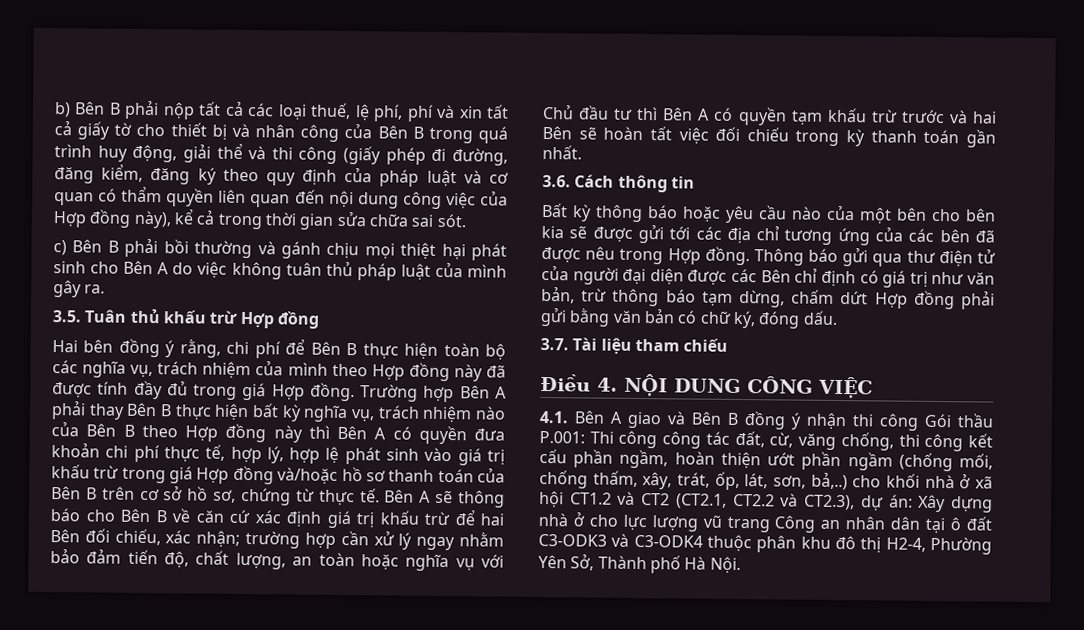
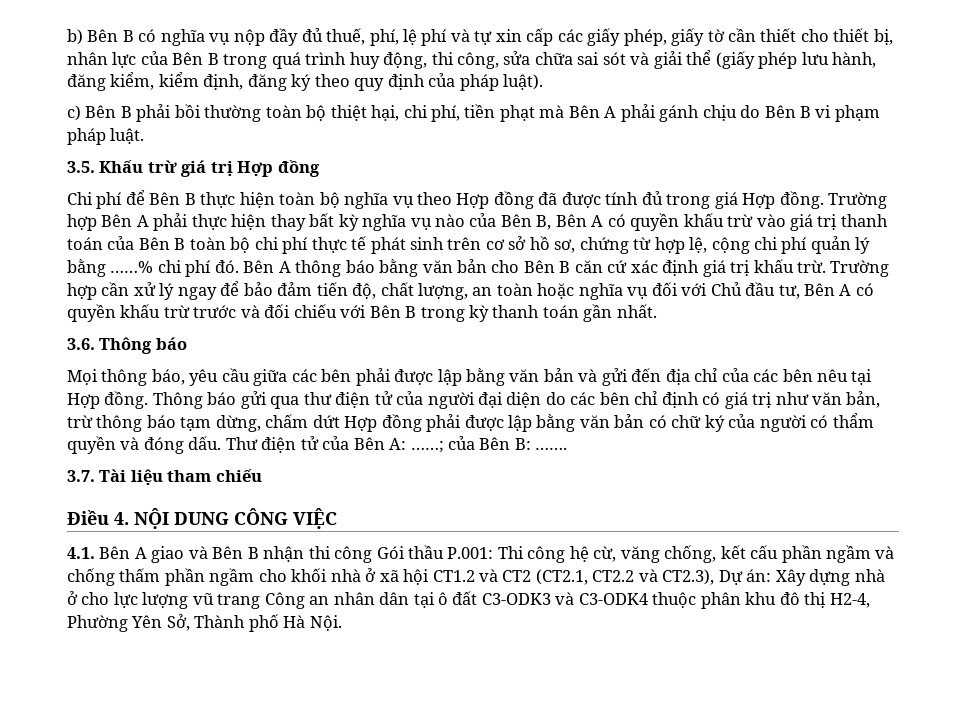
[124,99,509,122] [54,120,340,142] phải nộp tất cả các loại thuế, lệ phí, phí và xin tất cả giấy tờ cho thiết bị và nhân công -> [138,28,893,46] [67,52,137,68] có nghĩa vụ nộp đầy đủ thuế, phí, lệ phí và tự xin cấp các giấy phép, giấy tờ cần thiết cho thiết bị, nhân lực
[182,142,508,166] [54,163,144,184] giải thể và thi công (giấy phép đi đường, đăng kiểm, -> [431,50,877,69] [67,72,244,91] thi công, sửa chữa sai sót và giải thể (giấy phép lưu hành, đăng kiểm, kiểm định,
[426,169,510,187] [54,185,508,209] [53,208,467,230] luật và cơ quan có thẩm quyền liên quan đến nội dung công việc của Hợp đồng này), kể cả trong thời gian sửa chữa sai sót. -> [503,74,544,90] luật).
[257,241,508,261] [53,260,507,281] [53,280,106,298] [52,308,320,329] [52,338,250,358] và gánh chịu mọi thiệt hại phát sinh cho Bên A do việc không tuân thủ pháp luật của mình gây ra. // 3.5. Tuân thủ khấu trừ Hợp đồng // Hai bên đồng ý rằng, chi -> [265,104,880,122] [67,128,145,145] [67,160,320,177] [67,192,93,205] toàn bộ thiệt hại, chi phí, tiền phạt mà Bên A phải gánh chịu do Bên B vi phạm pháp luật. // 3.5. Khấu trừ giá trị Hợp đồng // Chi
[52,360,483,382] các nghĩa vụ, trách nhiệm của mình theo Hợp đồng này -> [344,191,534,209] nghĩa vụ theo Hợp đồng
[133,380,163,400] đầy -> (639, 198) none
[88,402,250,421] thay Bên B thực hiện -> [191,214,306,231] thực hiện thay
[350,405,506,423] [51,421,505,445] [51,442,506,466] [51,464,386,485] vụ, trách nhiệm nào của Bên B theo Hợp đồng này thì Bên A có quyền đưa khoản chi phí thực tế, hợp lý, hợp lệ phát sinh vào giá trị khấu trừ trong giá Hợp đồng và/hoặc hồ sơ -> [410,213,838,231] vụ nào của Bên B, Bên A có quyền khấu trừ vào giá trị
(97, 493) none -> [189,236,445,254] toàn bộ chi phí thực tế phát sinh
[318,488,505,508] [50,508,81,522] thực tế. Bên A sẽ thông báo -> [654,236,871,254] [67,259,488,277] hợp lệ, cộng chi phí quản lý bằng ……% chi phí đó. Bên A thông báo bằng văn bản
[172,508,191,523] về -> (571, 267) none
[424,509,504,526] [50,528,301,549] trừ để hai Bên đối chiếu, xác nhận; trường -> [797,260,890,277] trừ. Trường
[458,532,504,547] nhằm -> [220,281,240,296] để
(475, 564) none -> [651,282,678,296] đối
[613,106,823,126] tư thì Bên A có quyền tạm -> [778,283,874,299] [67,304,116,322] tư, Bên A có quyền
[972,111,997,124] [542,125,789,144] hai Bên sẽ hoàn tất việc đối chiếu -> [264,304,417,318] đối chiếu với Bên B
[574,174,695,193] [541,202,996,224] [541,223,996,246] [541,246,664,265] Cách thông tin // Bất kỳ thông báo hoặc yêu cầu nào của một bên cho bên kia sẽ được gửi tới các địa chỉ tương ứng của các bên đã được nêu trong -> [99,337,187,354] [67,368,873,386] Thông báo // Mọi thông báo, yêu cầu giữa các bên phải được lập bằng văn bản và gửi đến địa chỉ của các bên nêu tại
[687,268,791,285] được các Bên -> [545,392,630,405] do các bên
[540,306,567,327] gửi -> [464,415,533,432] được lập
[732,310,838,329] ký, đóng dấu. -> [704,413,874,432] [67,436,568,454] ký của người có thẩm quyền và đóng dấu. Thư điện tử của Bên A: ……; của Bên B: …….
[744,411,802,430] đồng ý -> (259, 553) none
[662,430,765,449] công tác đất, -> [569,546,589,562] hệ
[898,433,964,452] thi công -> (717, 554) none
[619,449,993,472] [539,469,848,491] ngầm, hoàn thiện ướt phần ngầm (chống mối, chống thấm, xây, trát, ốp, lát, sơn, bả,..) -> [826,545,895,563] [67,568,255,586] ngầm và chống thấm phần ngầm
[860,495,884,511] dự -> [718,570,743,585] Dự

